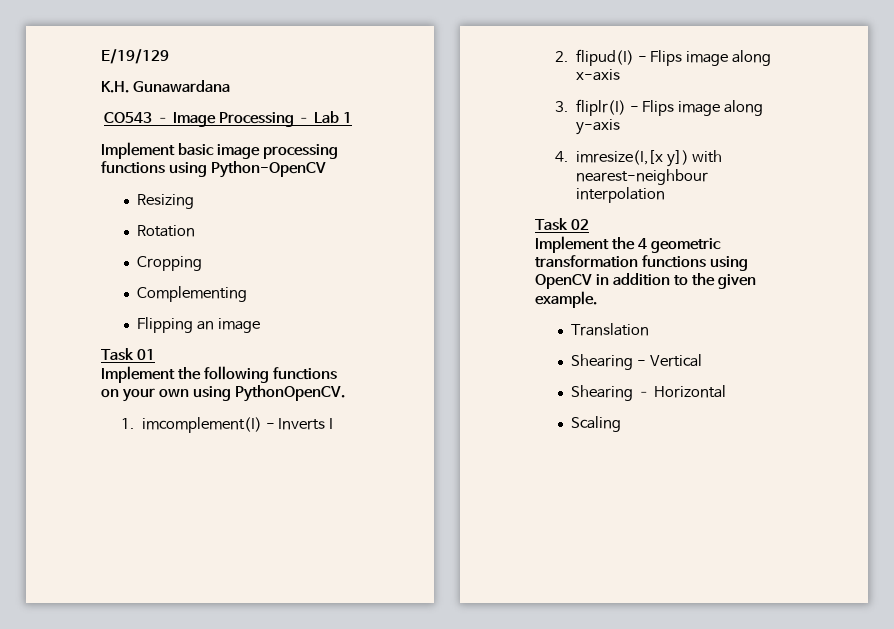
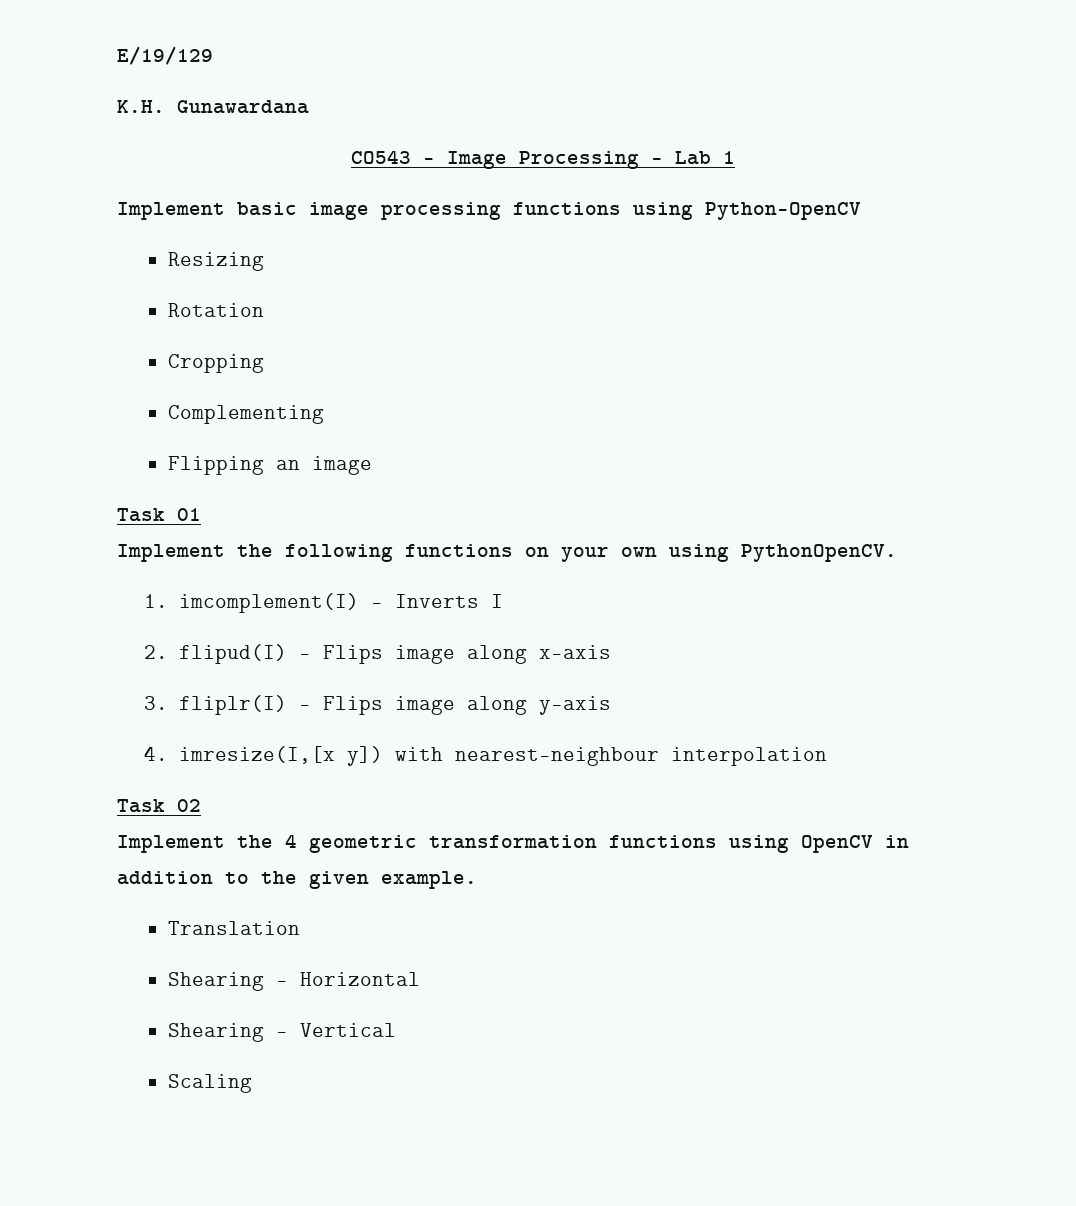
[650,354,703,367] [571,385,727,401] Vertical // Shearing – Horizontal -> [300,972,421,986] [168,1023,397,1042] Horizontal // Shearing – Vertical

